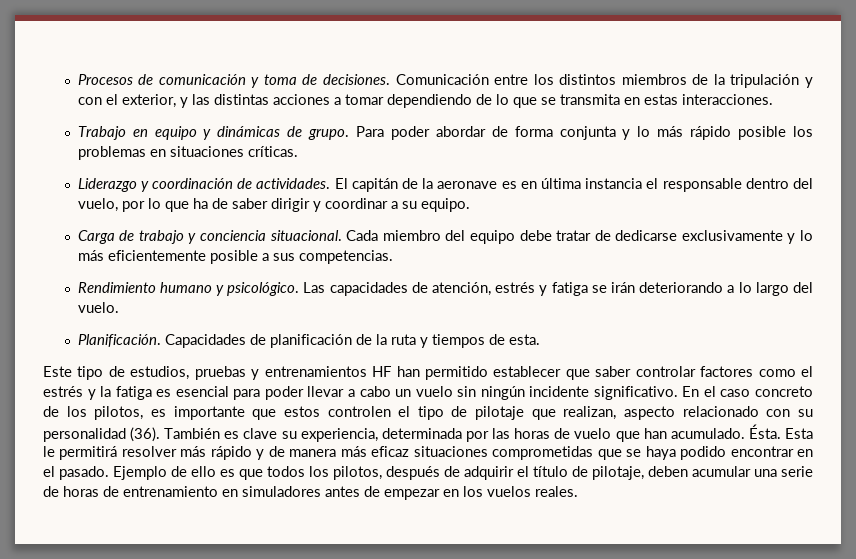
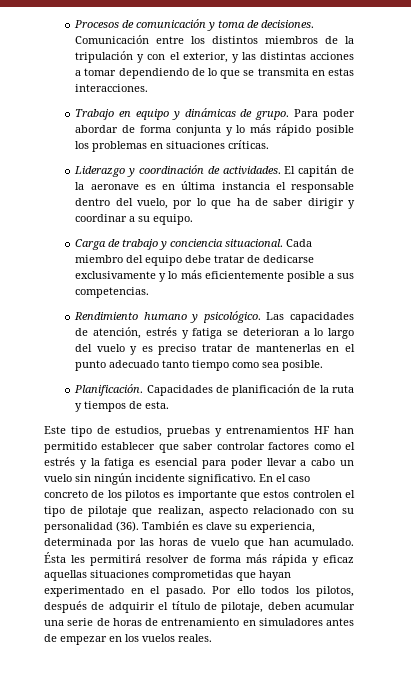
[611,282,724,293] irán deteriorando -> [242,328,299,336] deterioran
[77,302,119,313] vuelo. -> [96,344,355,355] [75,360,324,371] vuelo y es preciso tratar de mantenerlas en el punto adecuado tanto tiempo como sea posible.
[94,406,144,420] pilotos, -> [125,490,160,501] pilotos
[748,424,814,439] [43,446,814,460] [43,466,263,480] Ésta. Esta le permitirá resolver más rápido y de manera más eficaz situaciones comprometidas que se haya podido encontrar en el pasado. Ejemplo de ello es que -> [44,552,354,566] [44,570,291,581] [44,586,255,597] Ésta les permitirá resolver de forma más rápida y eficaz aquellas situaciones comprometidas que hayan experimentado en el pasado. Por ello

